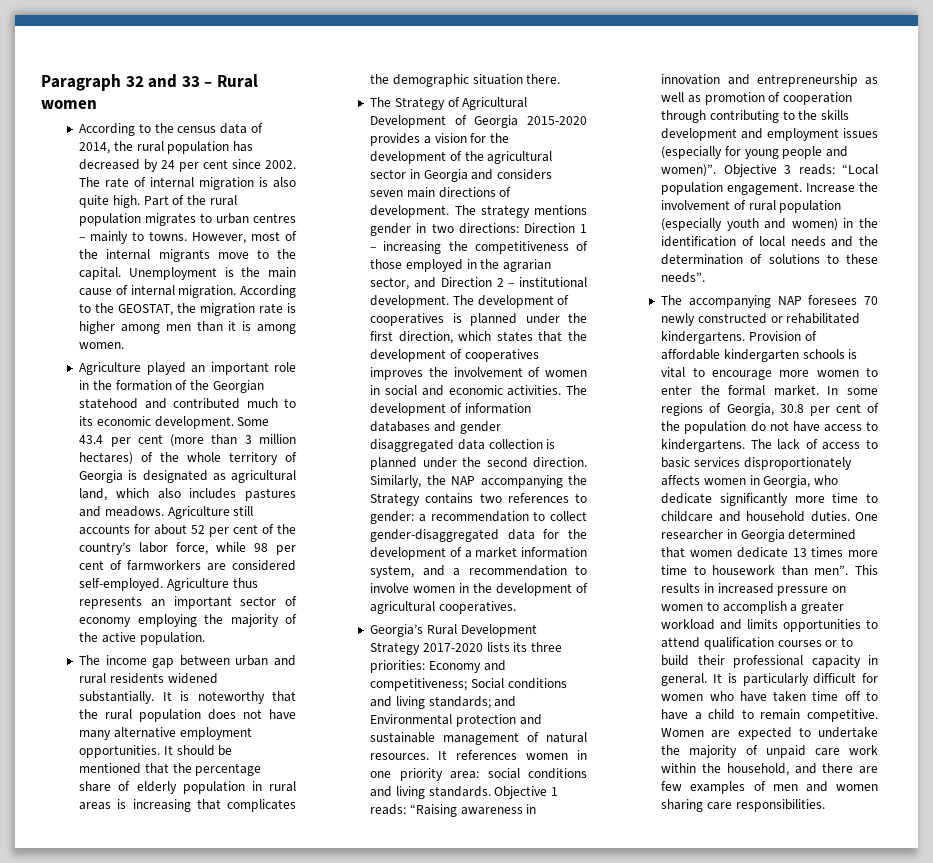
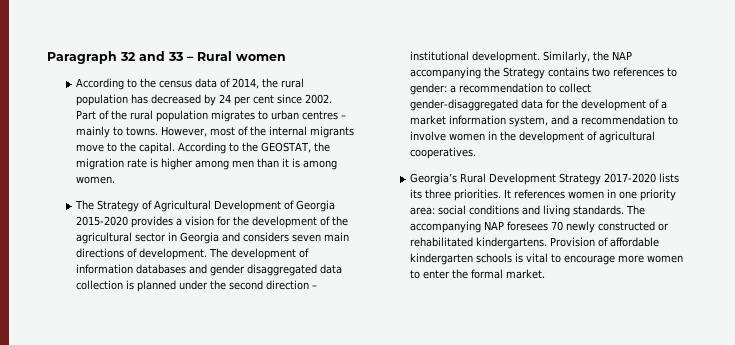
[79,177,296,190] [79,195,140,208] The rate of internal migration is also quite high. -> (332, 99) none
[128,267,296,280] [79,285,237,298] Unemployment is the main cause of internal migration. -> (175, 148) none
[79,362,296,375] [79,380,264,393] [79,398,296,409] [79,416,270,429] [79,434,296,447] [79,452,297,465] [79,470,296,483] [79,488,296,501] [79,506,254,519] [79,524,297,537] [79,542,296,555] [79,560,296,571] [79,578,258,591] [79,596,297,609] [79,614,297,627] [79,632,205,645] [79,655,296,668] [79,673,218,684] [79,691,296,704] [79,709,296,722] [79,727,252,740] [79,745,233,758] [79,763,262,776] [79,781,296,794] [79,799,296,812] [370,74,561,87] // Agriculture played an important role in the formation of the Georgian statehood and contributed much to its economic development. Some 43.4 per cent (more than 3 million hectares) of the whole territory of Georgia is designated as agricultural land, which also includes pastures and meadows. Agriculture still accounts for about 52 per cent of the country’s labor force, while 98 per cent of farmworkers are considered self-employed. Agriculture thus represents an important sector of economy employing the majority of the active population. // The income gap between urban and rural residents widened substantially. It is noteworthy that the rural population does not have many alternative employment opportunities. It should be mentioned that the percentage share of elderly population in rural areas is increasing that complicates the demographic situation there. -> (115, 180) none
[480,205,587,218] [370,223,587,236] [370,241,588,254] [370,259,551,272] [370,277,587,290] [370,295,570,308] [370,313,587,326] [370,331,587,344] [370,349,539,362] [370,367,587,380] [370,385,587,396] strategy mentions gender in two directions: Direction 1 – increasing the competitiveness of those employed in the agrarian sector, and Direction 2 – institutional development. The development of cooperatives is planned under the first direction, which states that the development of cooperatives improves the involvement of women in social and economic activities. The -> (228, 253) none
[533,457,587,468] direction. -> [265,280,317,290] [409,51,540,63] direction – institutional development.
[370,660,506,673] [370,678,567,691] [370,696,517,709] [370,714,542,727] [370,732,587,745] [370,753,430,760] priorities: Economy and competitiveness; Social conditions and living standards; and Environmental protection and sustainable management of natural resources. -> [453,189,501,201] priorities.
[494,786,558,799] [370,804,537,817] [661,74,878,87] [661,92,852,105] [661,110,849,123] [661,128,878,141] [661,146,848,159] [661,164,878,177] [661,182,878,195] [661,200,842,213] [661,218,878,231] [661,236,878,247] [661,254,878,265] [661,272,706,283] Objective 1 reads: “Raising awareness in innovation and entrepreneurship as well as promotion of cooperation through contributing to the skills development and employment issues (especially for young people and women)”. Objective 3 reads: “Local population engagement. Increase the involvement of rural population (especially youth and women) in the identification of local needs and the determination of solutions to these needs”. // -> (624, 210) none
[827,386,878,395] [661,403,879,416] [661,421,878,434] [661,439,878,452] [661,457,852,470] [661,475,838,488] [661,493,878,506] [661,511,878,522] [661,529,857,542] [661,547,878,558] [661,565,878,576] [661,583,846,596] [661,601,844,614] [661,619,878,632] [661,637,853,650] [661,655,878,668] [661,673,878,686] [661,691,878,702] [661,709,878,722] [661,727,878,740] [661,745,878,758] [661,763,878,776] [661,781,878,794] [661,799,825,812] In some regions of Georgia, 30.8 per cent of the population do not have access to kindergartens. The lack of access to basic services disproportionately affects women in Georgia, who dedicate significantly more time to childcare and household duties. One researcher in Georgia determined that women dedicate 13 times more time to housework than men”. This results in increased pressure on women to accomplish a greater workload and limits opportunities to attend qualification courses or to build their professional capacity in general. It is particularly difficult for women who have taken time off to have a child to remain competitive. Women are expected to undertake the majority of unpaid care work within the household, and there are few examples of men and women sharing care responsibilities. -> (545, 274) none

